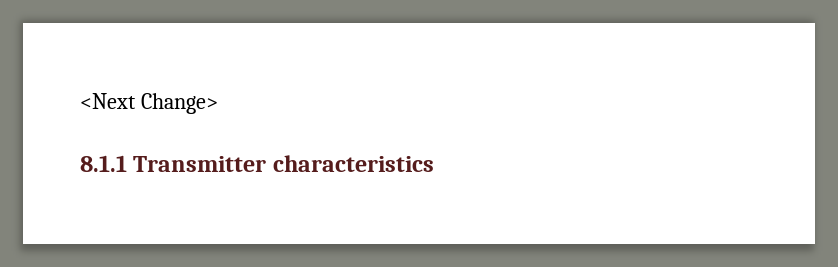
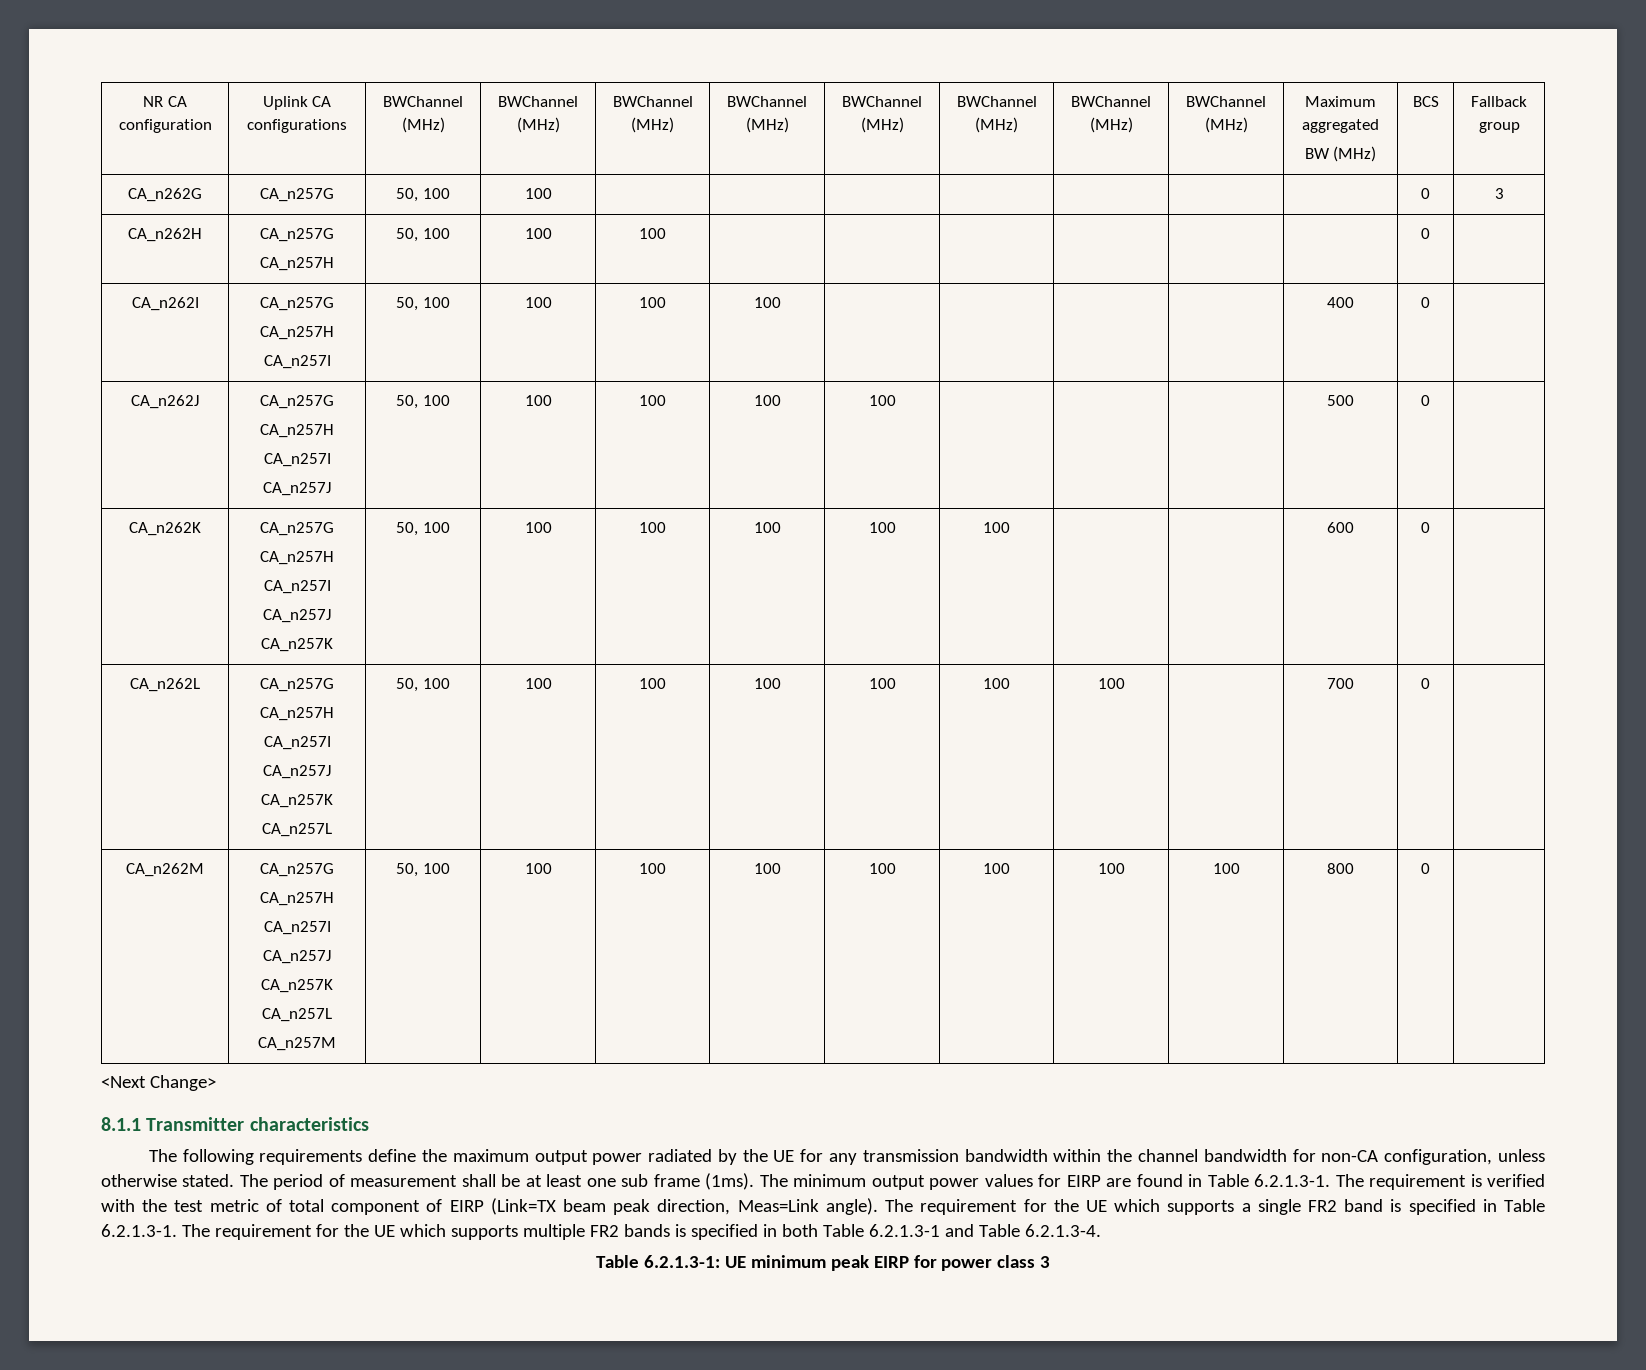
(80, 101) none -> [143,96,187,107] [118,119,212,133] [262,96,332,110] [247,119,347,133] [383,96,463,107] [401,117,445,133] [498,96,578,107] [516,117,560,133] [612,96,693,107] [631,117,674,133] [727,96,807,107] [745,117,789,133] [842,96,922,107] [860,117,904,133] [956,96,1037,107] [975,117,1018,133] [1071,96,1151,107] [1089,117,1133,133] [1186,96,1266,107] [1204,117,1248,133] [1305,96,1376,107] [1302,119,1379,133] [1304,146,1377,162] [1412,96,1439,107] [1471,96,1527,107] [1478,122,1520,133] [128,188,202,202] [260,188,334,202] [396,188,450,202] [524,188,552,199] [1421,188,1430,199] [1494,188,1504,199] [128,228,202,242] [260,228,334,242] [260,257,334,271] [396,228,450,242] [524,228,552,239] [639,228,666,239] [1421,228,1430,239] [131,297,199,311] [260,297,334,311] [260,326,334,340] [263,355,331,369] [396,297,450,311] [524,297,552,308] [639,297,666,308] [753,297,781,308] [1327,297,1354,308] [1421,297,1430,308] [131,395,199,409] [260,395,334,409] [260,424,334,438] [263,453,331,467] [263,482,331,496] [396,395,450,409] [524,395,552,406] [639,395,666,406] [753,395,781,406] [868,395,896,406] [1327,395,1354,406] [1421,395,1430,406] [129,522,201,536] [260,522,334,536] [260,551,334,565] [263,580,331,594] [263,609,331,623] [261,638,333,652] [396,522,450,536] [524,522,552,533] [639,522,666,533] [753,522,781,533] [868,522,896,533] [983,522,1010,533] [1327,522,1354,533] [1421,522,1430,533] [130,678,200,692] [260,678,334,692] [260,707,334,721] [263,736,331,750] [263,765,331,779] [261,794,333,808] [262,823,332,837] [396,678,450,692] [524,678,552,689] [639,678,666,689] [753,678,781,689] [868,678,896,689] [983,678,1010,689] [1097,678,1125,689] [1327,678,1354,689] [1421,678,1430,689] [126,863,204,877] [260,863,334,877] [260,892,334,906] [263,921,331,935] [263,950,331,964] [261,979,333,993] [262,1008,332,1022] [258,1037,336,1051] [396,863,450,877] [524,863,552,874] [639,863,666,874] [753,863,781,874] [868,863,896,874] [983,863,1010,874] [1097,863,1125,874] [1212,863,1240,874] [1327,863,1354,874] [1421,863,1430,874] NR CA configuration | Uplink CA configurations | BWChannel (MHz) | BWChannel (MHz) | BWChannel (MHz) | BWChannel (MHz) | BWChannel (MHz) | BWChannel (MHz) | BWChannel (MHz) | BWChannel (MHz) | Maximum aggregated // BW (MHz) | BCS | Fallback group // CA_n262G | CA_n257G | 50, 100 | 100 | | | | | | | | 0 | 3 // CA_n262H | CA_n257G // CA_n257H | 50, 100 | 100 | 100 | | | | | | | 0 | // CA_n262I | CA_n257G // CA_n257H // CA_n257I | 50, 100 | 100 | 100 | 100 | | | | | 400 | 0 | // CA_n262J | CA_n257G // CA_n257H // CA_n257I // CA_n257J | 50, 100 | 100 | 100 | 100 | 100 | | | | 500 | 0 | // CA_n262K | CA_n257G // CA_n257H // CA_n257I // CA_n257J // CA_n257K | 50, 100 | 100 | 100 | 100 | 100 | 100 | | | 600 | 0 | // CA_n262L | CA_n257G // CA_n257H // CA_n257I // CA_n257J // CA_n257K // CA_n257L | 50, 100 | 100 | 100 | 100 | 100 | 100 | 100 | | 700 | 0 | // CA_n262M | CA_n257G // CA_n257H // CA_n257I // CA_n257J // CA_n257K // CA_n257L // CA_n257M | 50, 100 | 100 | 100 | 100 | 100 | 100 | 100 | 100 | 800 | 0 | //
(434, 163) none -> [148,1149,1546,1165] [101,1173,1546,1190] [101,1198,1546,1215] [101,1224,1101,1240] [595,1255,1051,1271] // The following requirements define the maximum output power radiated by the UE for any transmission bandwidth within the channel bandwidth for non-CA configuration, unless otherwise stated. The period of measurement shall be at least one sub frame (1ms). The minimum output power values for EIRP are found in Table 6.2.1.3-1. The requirement is verified with the test metric of total component of EIRP (Link=TX beam peak direction, Meas=Link angle). The requirement for the UE which supports a single FR2 band is specified in Table 6.2.1.3-1. The requirement for the UE which supports multiple FR2 bands is specified in both Table 6.2.1.3-1 and Table 6.2.1.3-4. // Table 6.2.1.3-1: UE minimum peak EIRP for power class 3

